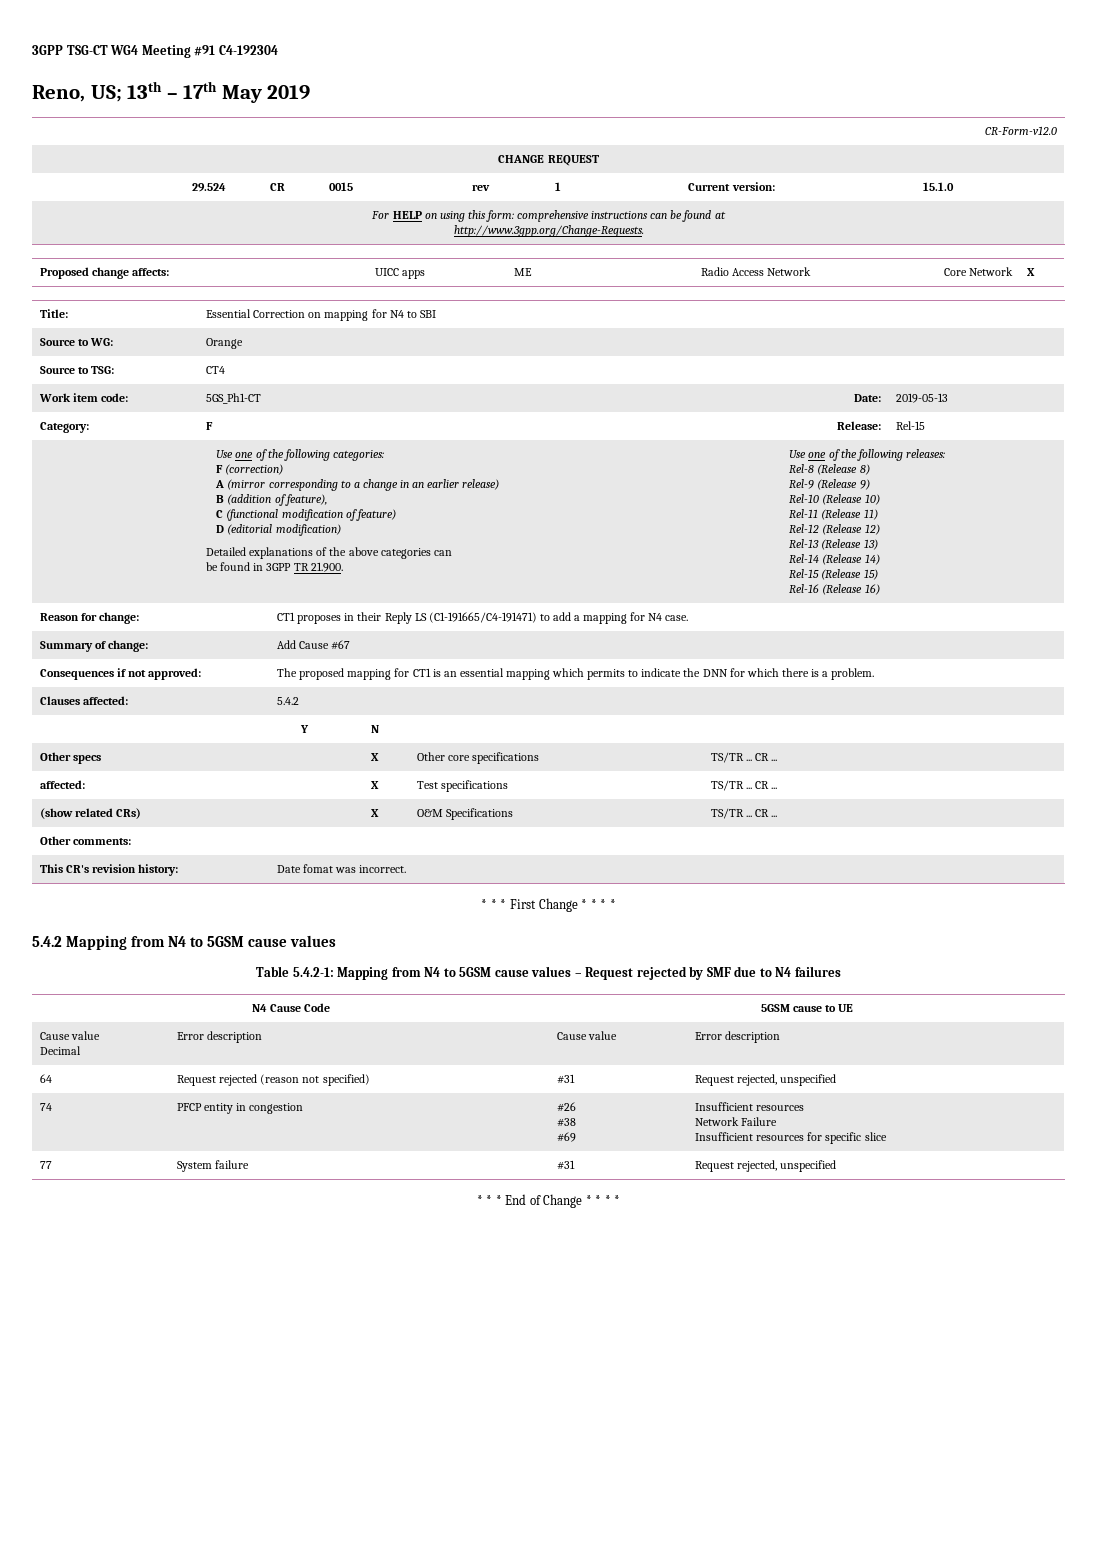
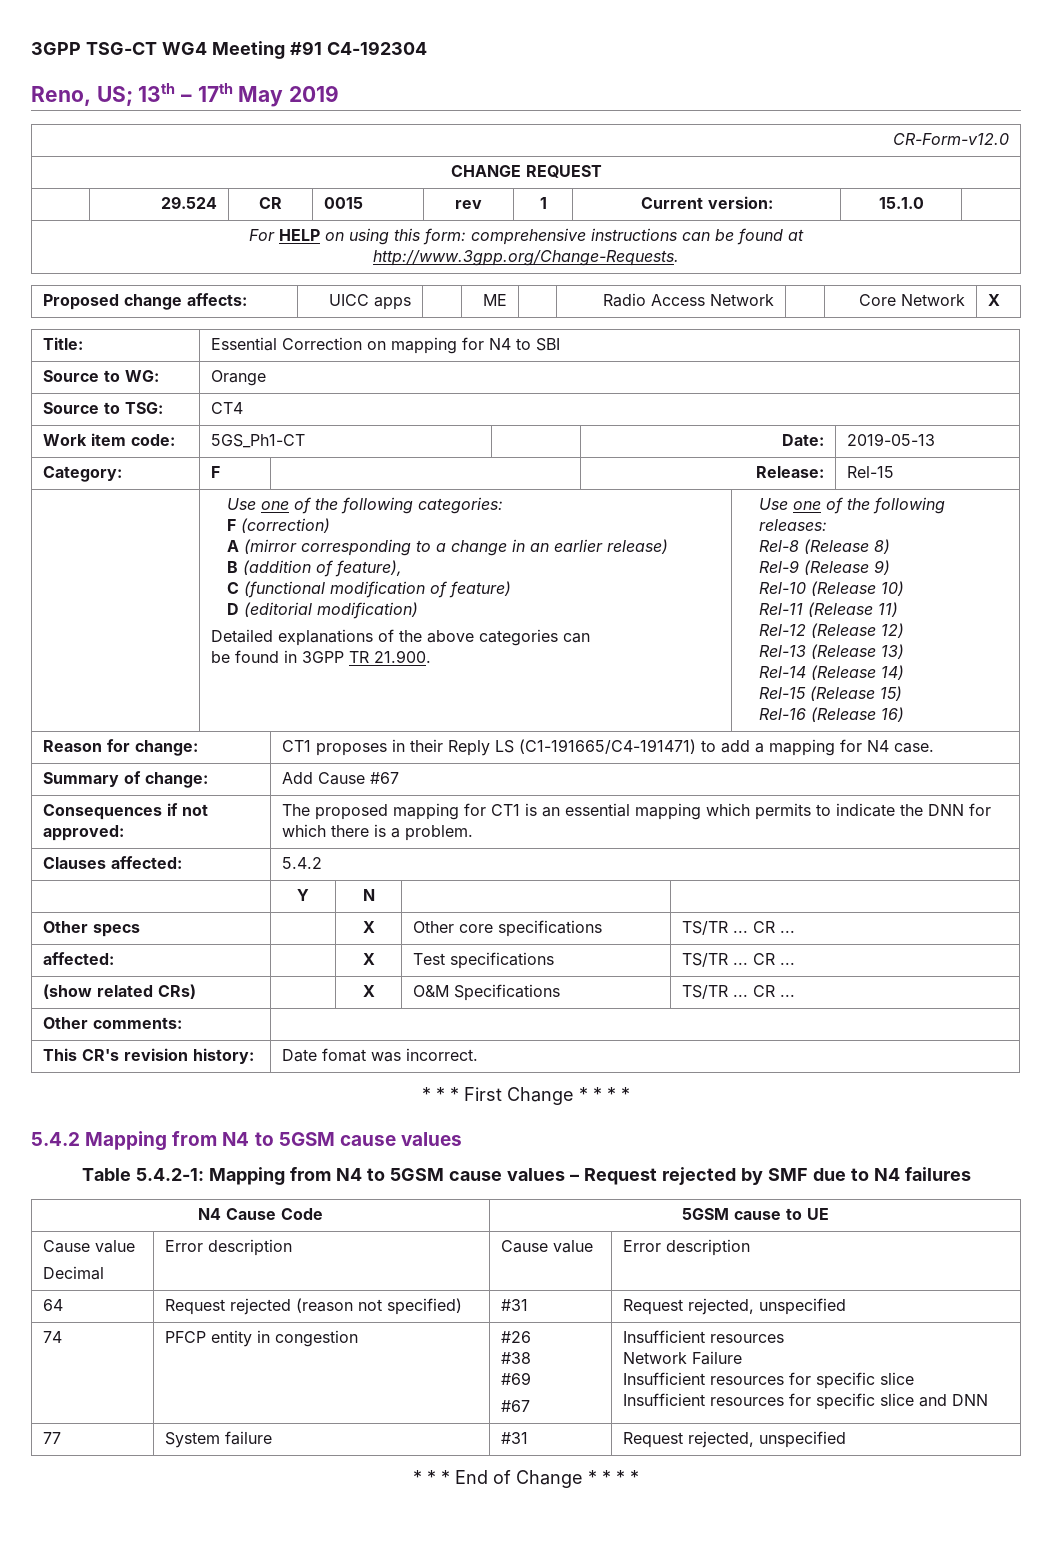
(577, 1137) none -> [501,1400,531,1412] // #67
(887, 1136) none -> [623,1393,989,1410] // Insufficient resources for specific slice and DNN

